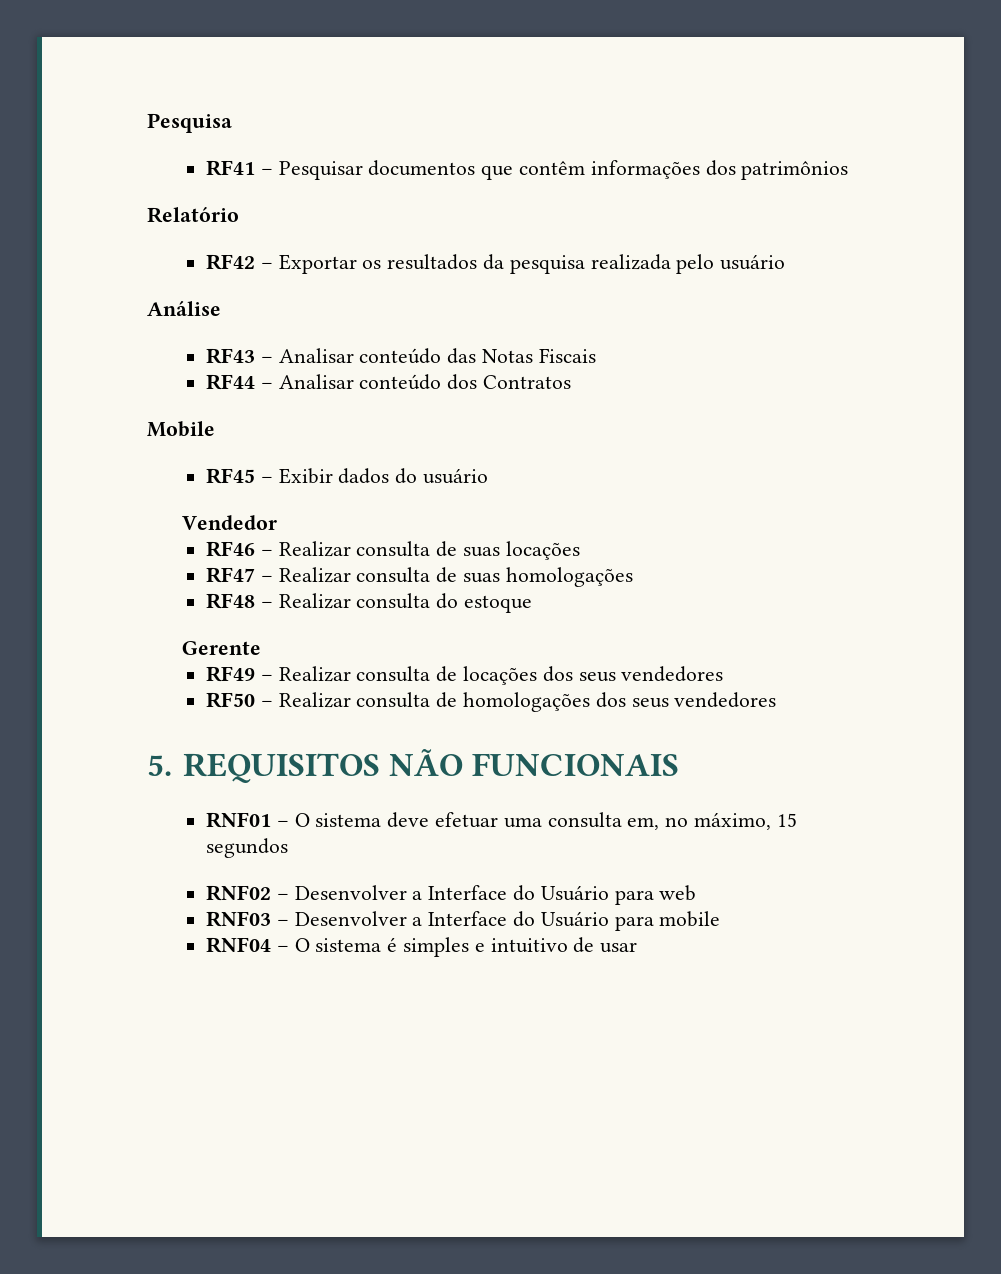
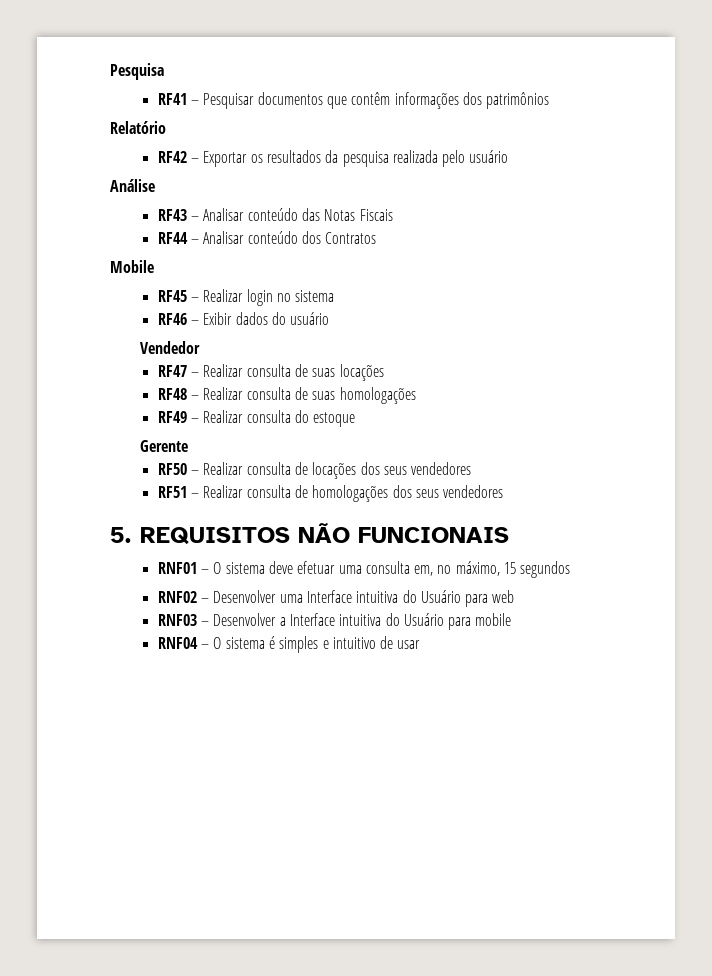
(273, 479) none -> [203,289,335,306] [157,313,199,325] Realizar login no sistema // RF46 –
[205,541,255,557] RF46 -> [157,365,187,377] RF47
[205,567,255,583] RF47 -> [157,388,187,400] RF48
[205,593,255,609] RF48 -> [157,411,187,423] RF49
[205,666,255,682] RF49 -> [157,463,187,475] RF50
[205,692,255,708] RF50 -> [157,486,187,498] RF51
[412,885,508,900] a Interface -> [279,590,399,603] uma Interface intuitiva
(508, 918) none -> [339,614,382,626] intuitiva

